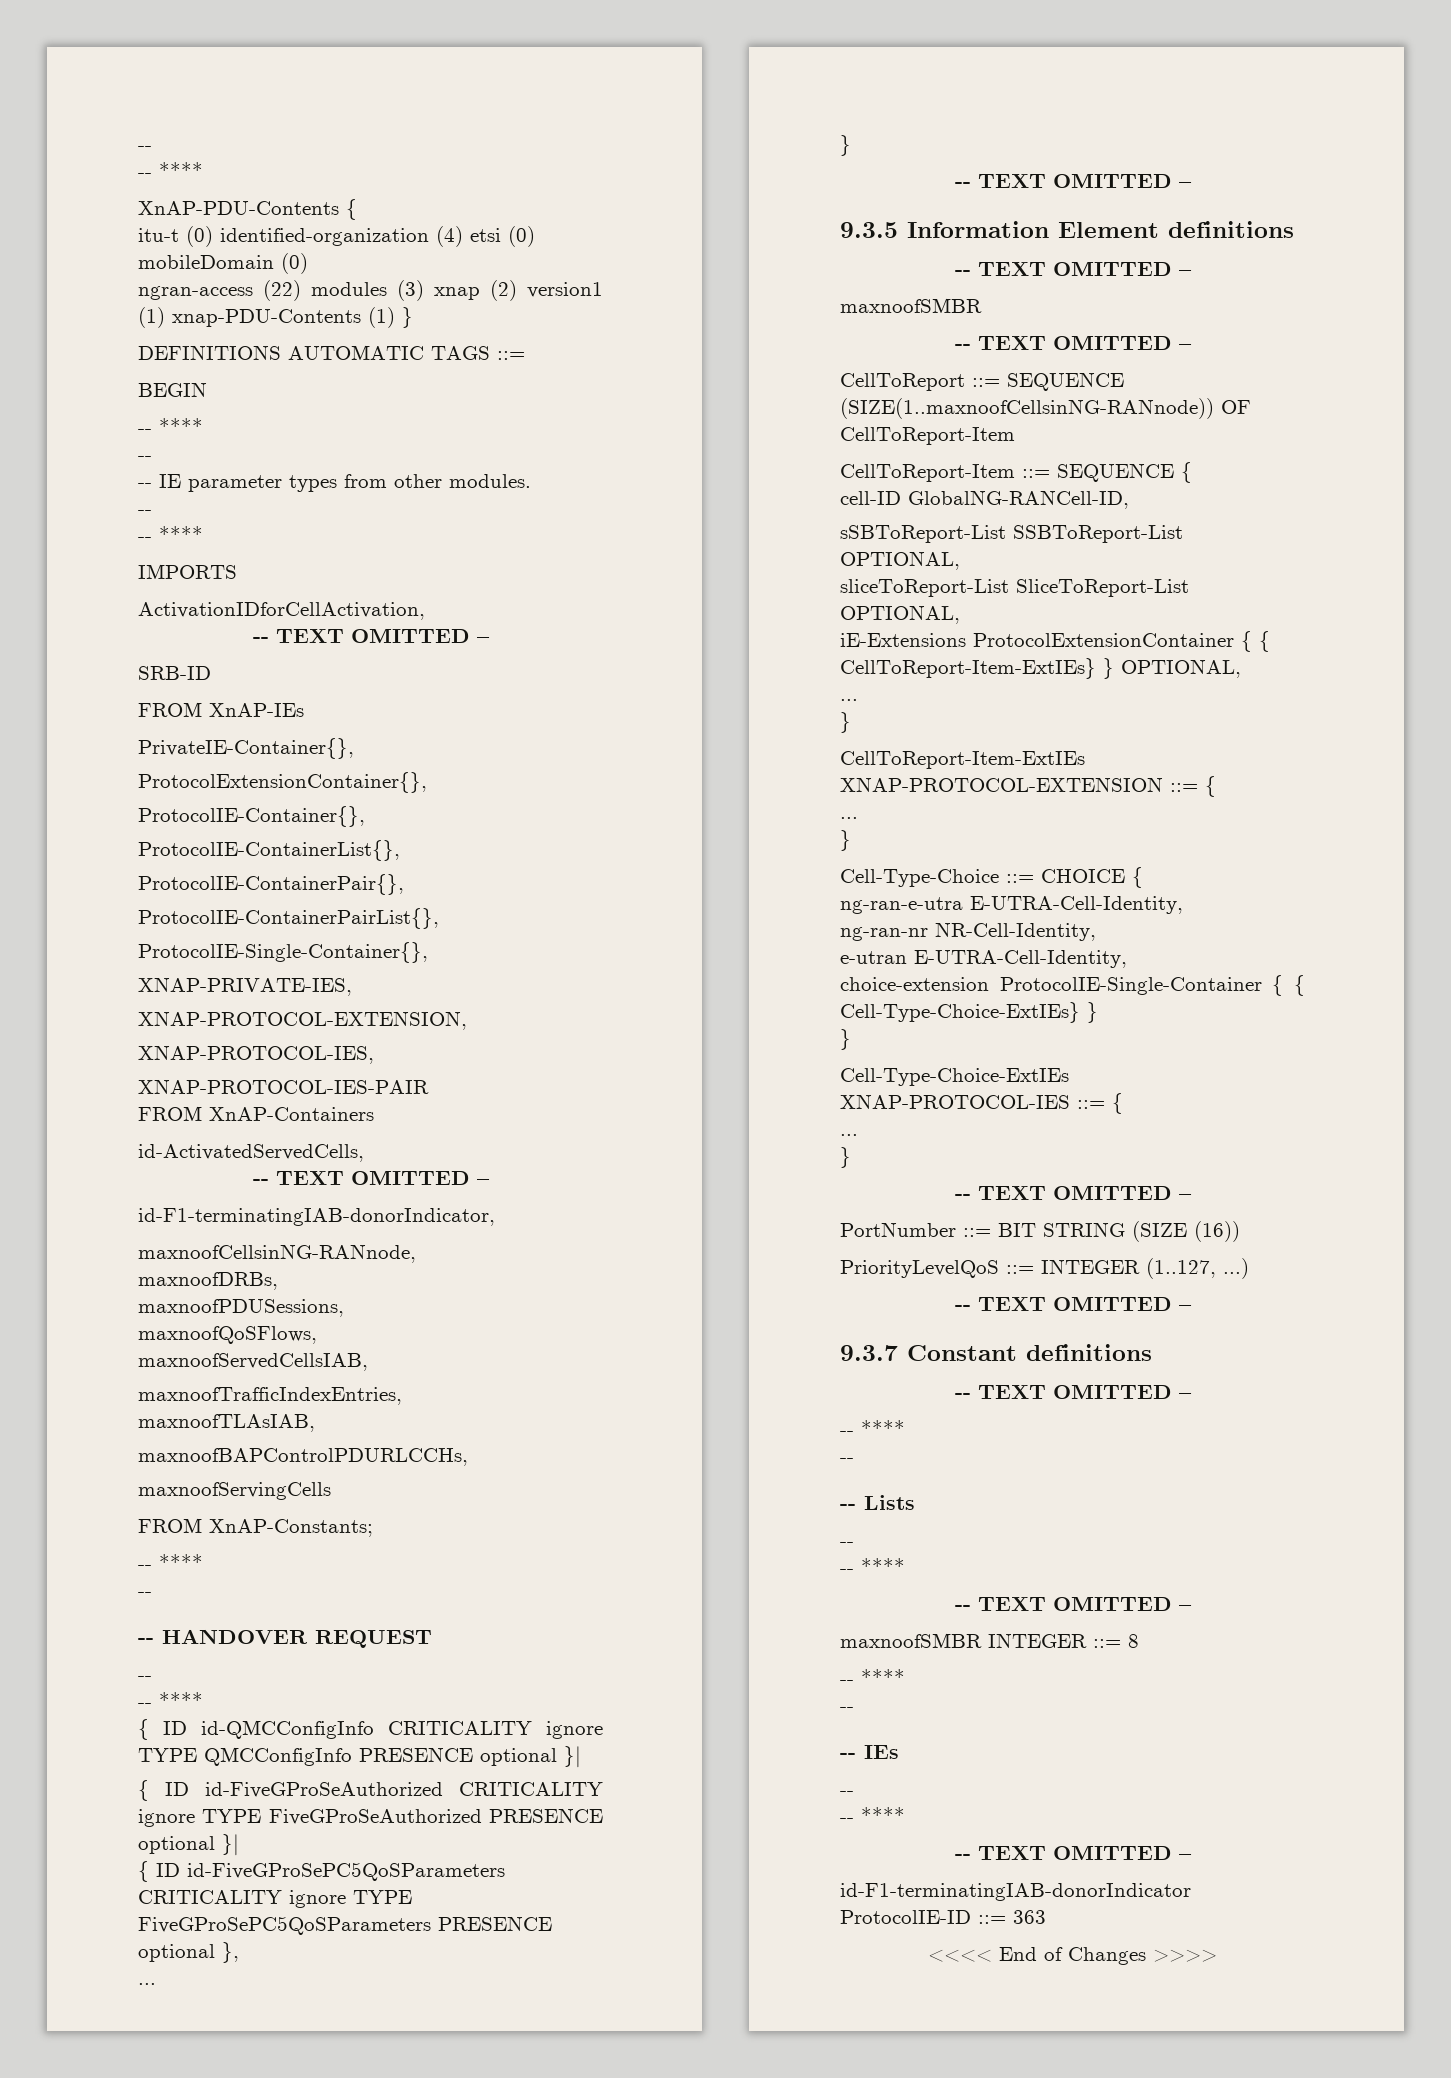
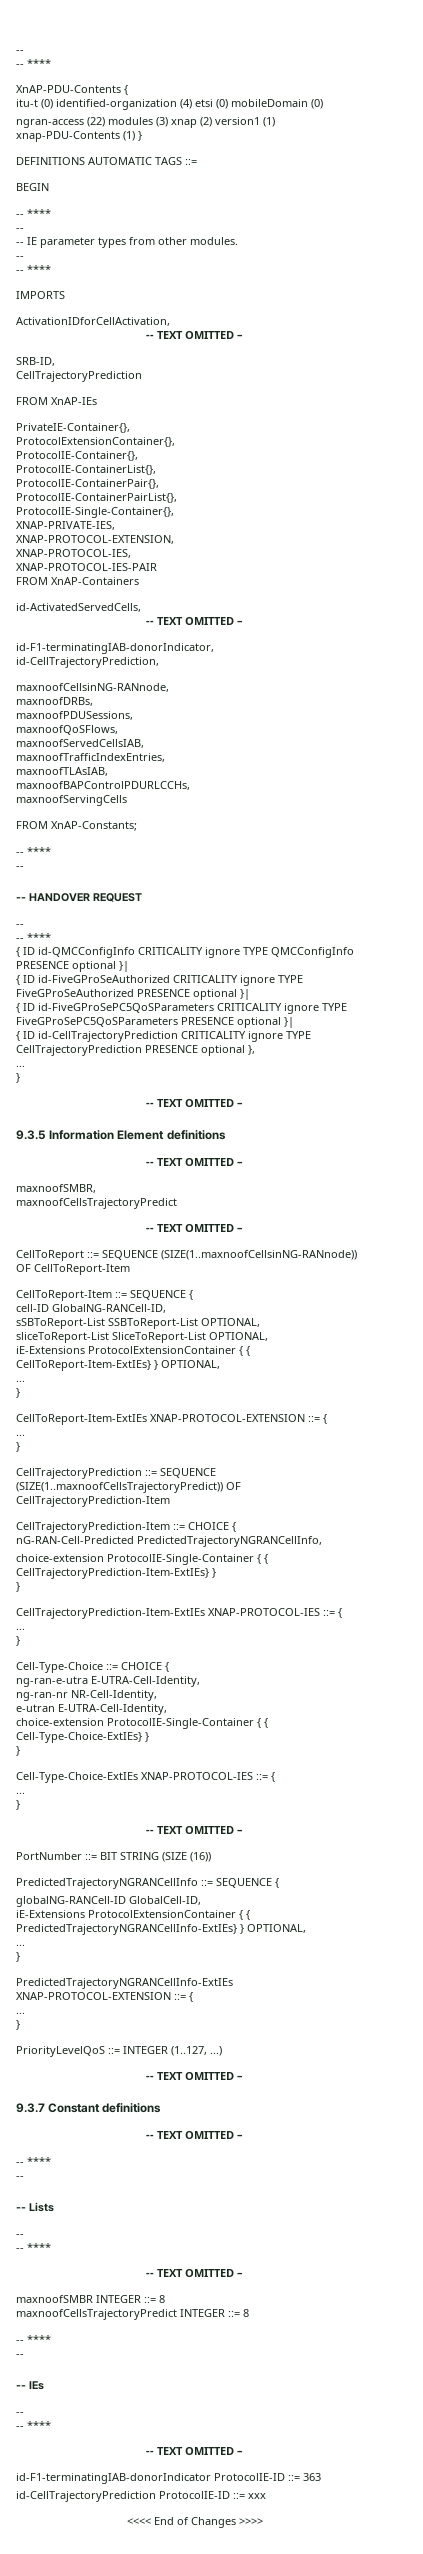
[138,666,211,680] SRB-ID -> [16,357,55,366] [16,371,142,382] SRB-ID, // CellTrajectoryPrediction
(495, 1217) none -> [16,657,159,668] // id-CellTrajectoryPrediction,
(215, 1953) none -> [284,1017,294,1028] [16,1031,311,1042] [16,1045,245,1056] }| // { ID id-CellTrajectoryPrediction CRITICALITY ignore TYPE CellTrajectoryPrediction PRESENCE optional
[840,298,982,313] maxnoofSMBR -> [16,1184,96,1193] [16,1198,177,1209] maxnoofSMBR, // maxnoofCellsTrajectoryPredict
(851, 840) none -> [16,1468,216,1479] [16,1482,241,1493] [16,1496,170,1507] [16,1522,236,1533] [16,1536,322,1547] [16,1554,268,1565] [16,1568,216,1579] [16,1582,20,1592] [16,1608,342,1619] [16,1628,25,1630] [16,1636,20,1646] // CellTrajectoryPrediction ::= SEQUENCE (SIZE(1..maxnoofCellsTrajectoryPredict)) OF CellTrajectoryPrediction-Item // CellTrajectoryPrediction-Item ::= CHOICE { // nG-RAN-Cell-Predicted PredictedTrajectoryNGRANCellInfo, // choice-extension ProtocolIE-Single-Container { { CellTrajectoryPrediction-Item-ExtIEs} } // } // CellTrajectoryPrediction-Item-ExtIEs XNAP-PROTOCOL-IES ::= { // ... // }
(1240, 1231) none -> [16,1878,279,1889] [16,1896,201,1907] [16,1910,250,1920] [16,1924,306,1935] [16,1944,25,1946] [16,1952,20,1962] [16,1978,233,1989] [16,1992,193,2002] [16,2012,25,2014] [16,2020,20,2030] // PredictedTrajectoryNGRANCellInfo ::= SEQUENCE { // globalNG-RANCell-ID GlobalCell-ID, // iE-Extensions ProtocolExtensionContainer { { PredictedTrajectoryNGRANCellInfo-ExtIEs} } OPTIONAL, // ... // } // PredictedTrajectoryNGRANCellInfo-ExtIEs XNAP-PROTOCOL-EXTENSION ::= { // ... // }
(1139, 1641) none -> [16,2309,249,2320] // maxnoofCellsTrajectoryPredict INTEGER ::= 8
(1046, 1917) none -> [16,2491,266,2502] // id-CellTrajectoryPrediction ProtocolIE-ID ::= xxx

